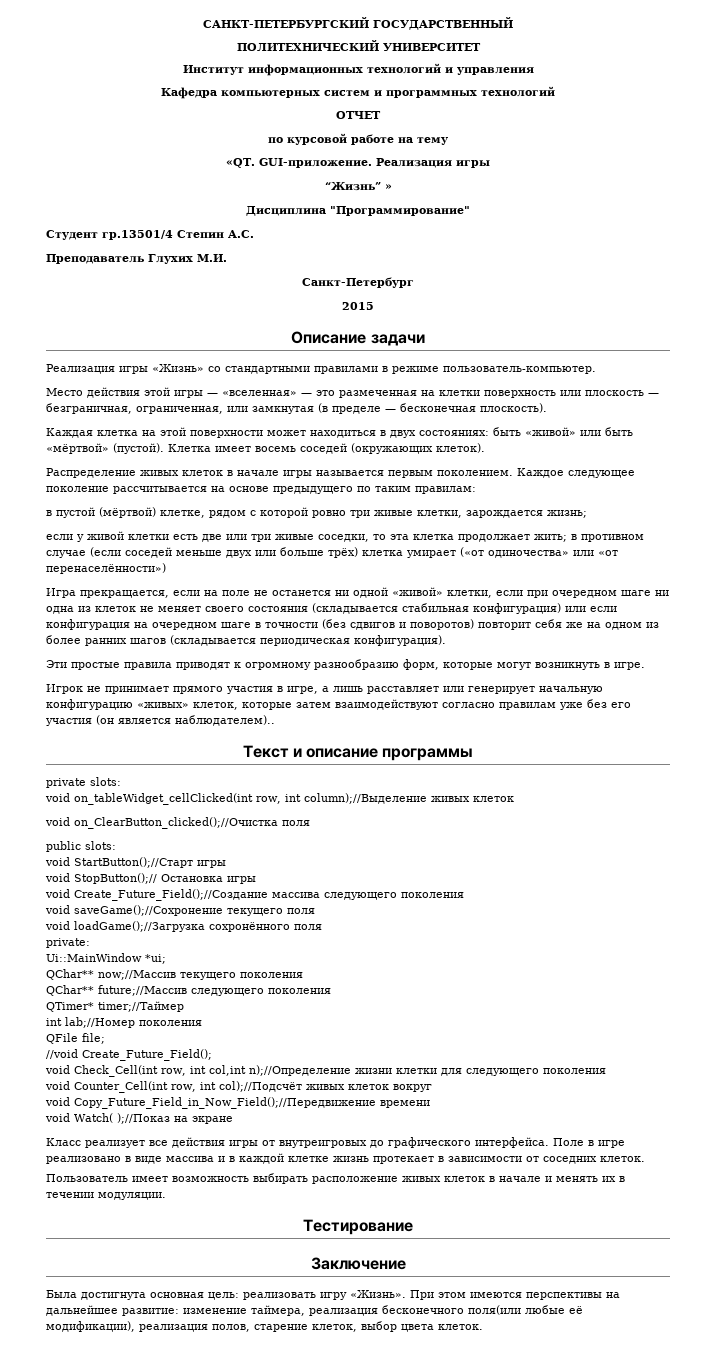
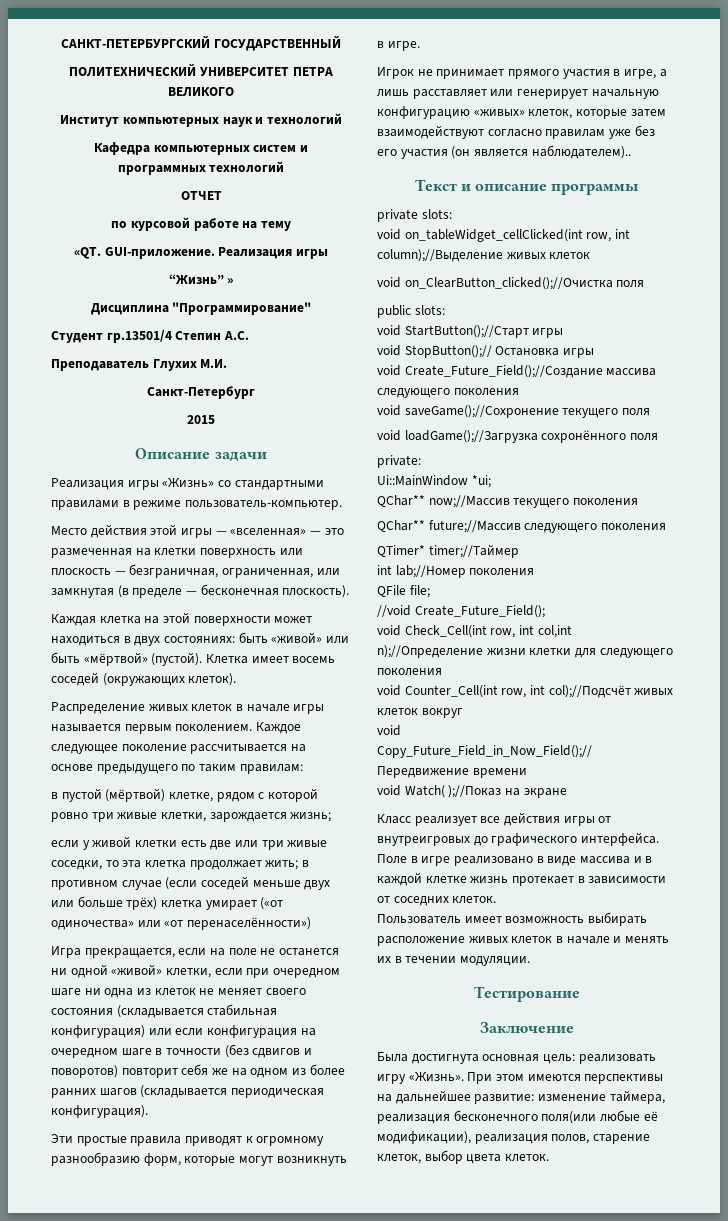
(481, 47) none -> [292,67,333,76] [168,87,234,97] ПЕТРА ВЕЛИКОГО
[247,63,534,76] информационных технологий и управления -> [122,113,342,127] компьютерных наук и технологий

